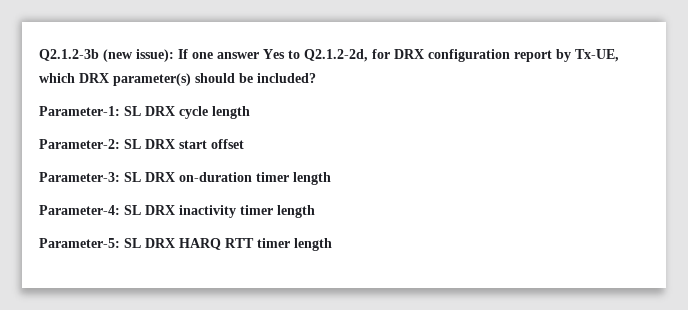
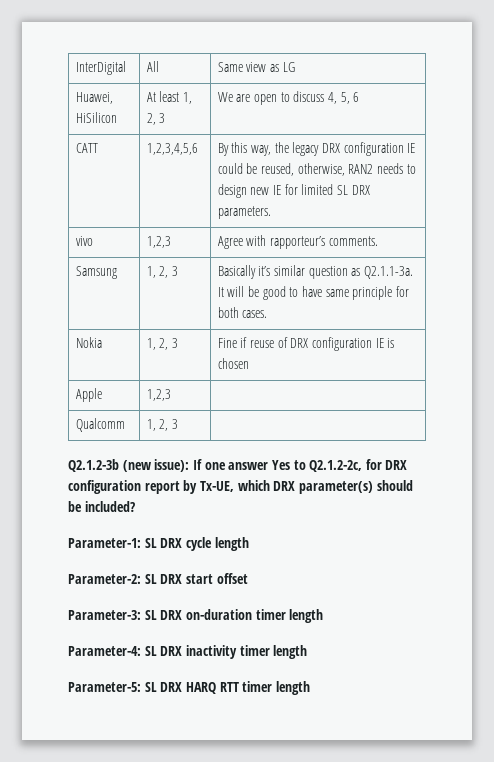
(39, 55) none -> [75,61,126,75] [146,61,159,72] [217,62,295,72] [75,92,113,104] [75,112,117,123] [146,91,193,104] [146,113,166,125] [217,91,360,105] [75,143,98,153] [146,143,198,155] [217,142,416,156] [217,163,416,176] [217,184,370,198] [217,206,271,219] [75,236,93,246] [146,236,171,248] [217,235,378,249] [75,266,117,279] [146,266,179,278] [217,265,413,279] [217,286,409,300] [217,307,268,318] [75,337,102,348] [146,338,179,350] [217,337,395,351] [217,358,249,369] [75,388,102,402] [146,389,171,401] [75,418,125,432] [146,419,179,431] InterDigital | All | Same view as LG // Huawei, HiSilicon | At least 1, 2, 3 | We are open to discuss 4, 5, 6 // CATT | 1,2,3,4,5,6 | By this way, the legacy DRX configuration IE could be reused, otherwise, RAN2 needs to design new IE for limited SL DRX parameters. // vivo | 1,2,3 | Agree with rapporteur’s comments. // Samsung | 1, 2, 3 | Basically it’s similar question as Q2.1.1-3a. It will be good to have same principle for both cases. // Nokia | 1, 2, 3 | Fine if reuse of DRX configuration IE is chosen // Apple | 1,2,3 | // Qualcomm | 1, 2, 3 | //
[304,49,368,62] Q2.1.2-2d, -> [309,460,363,472] Q2.1.2-2c,

